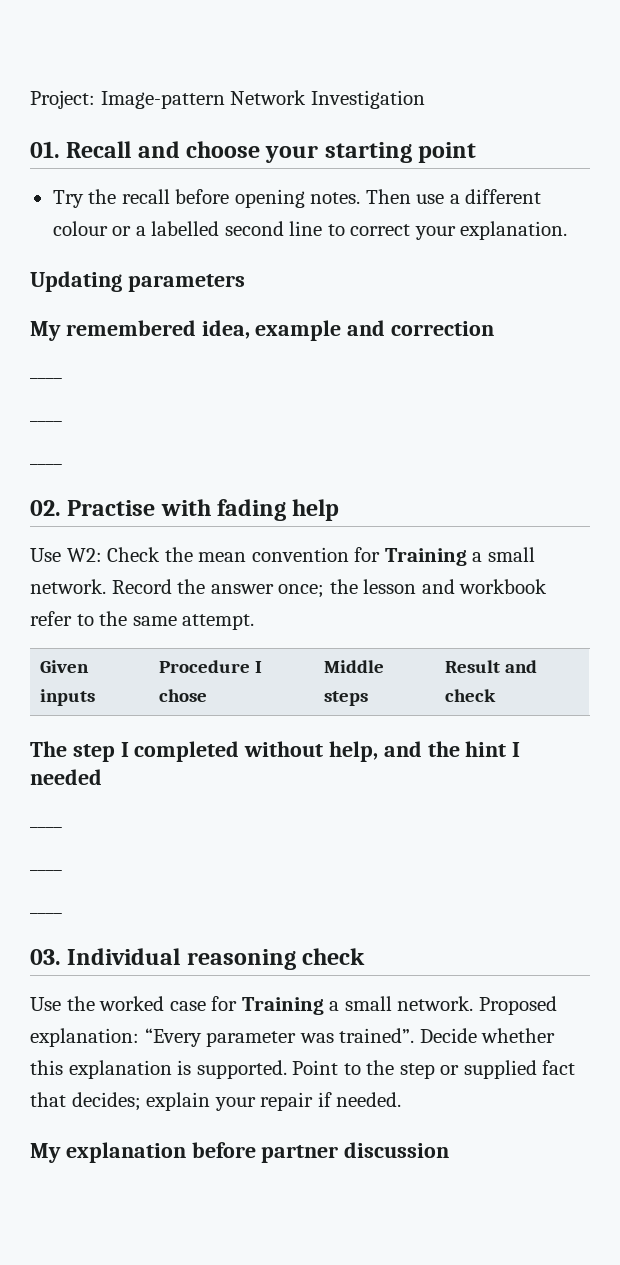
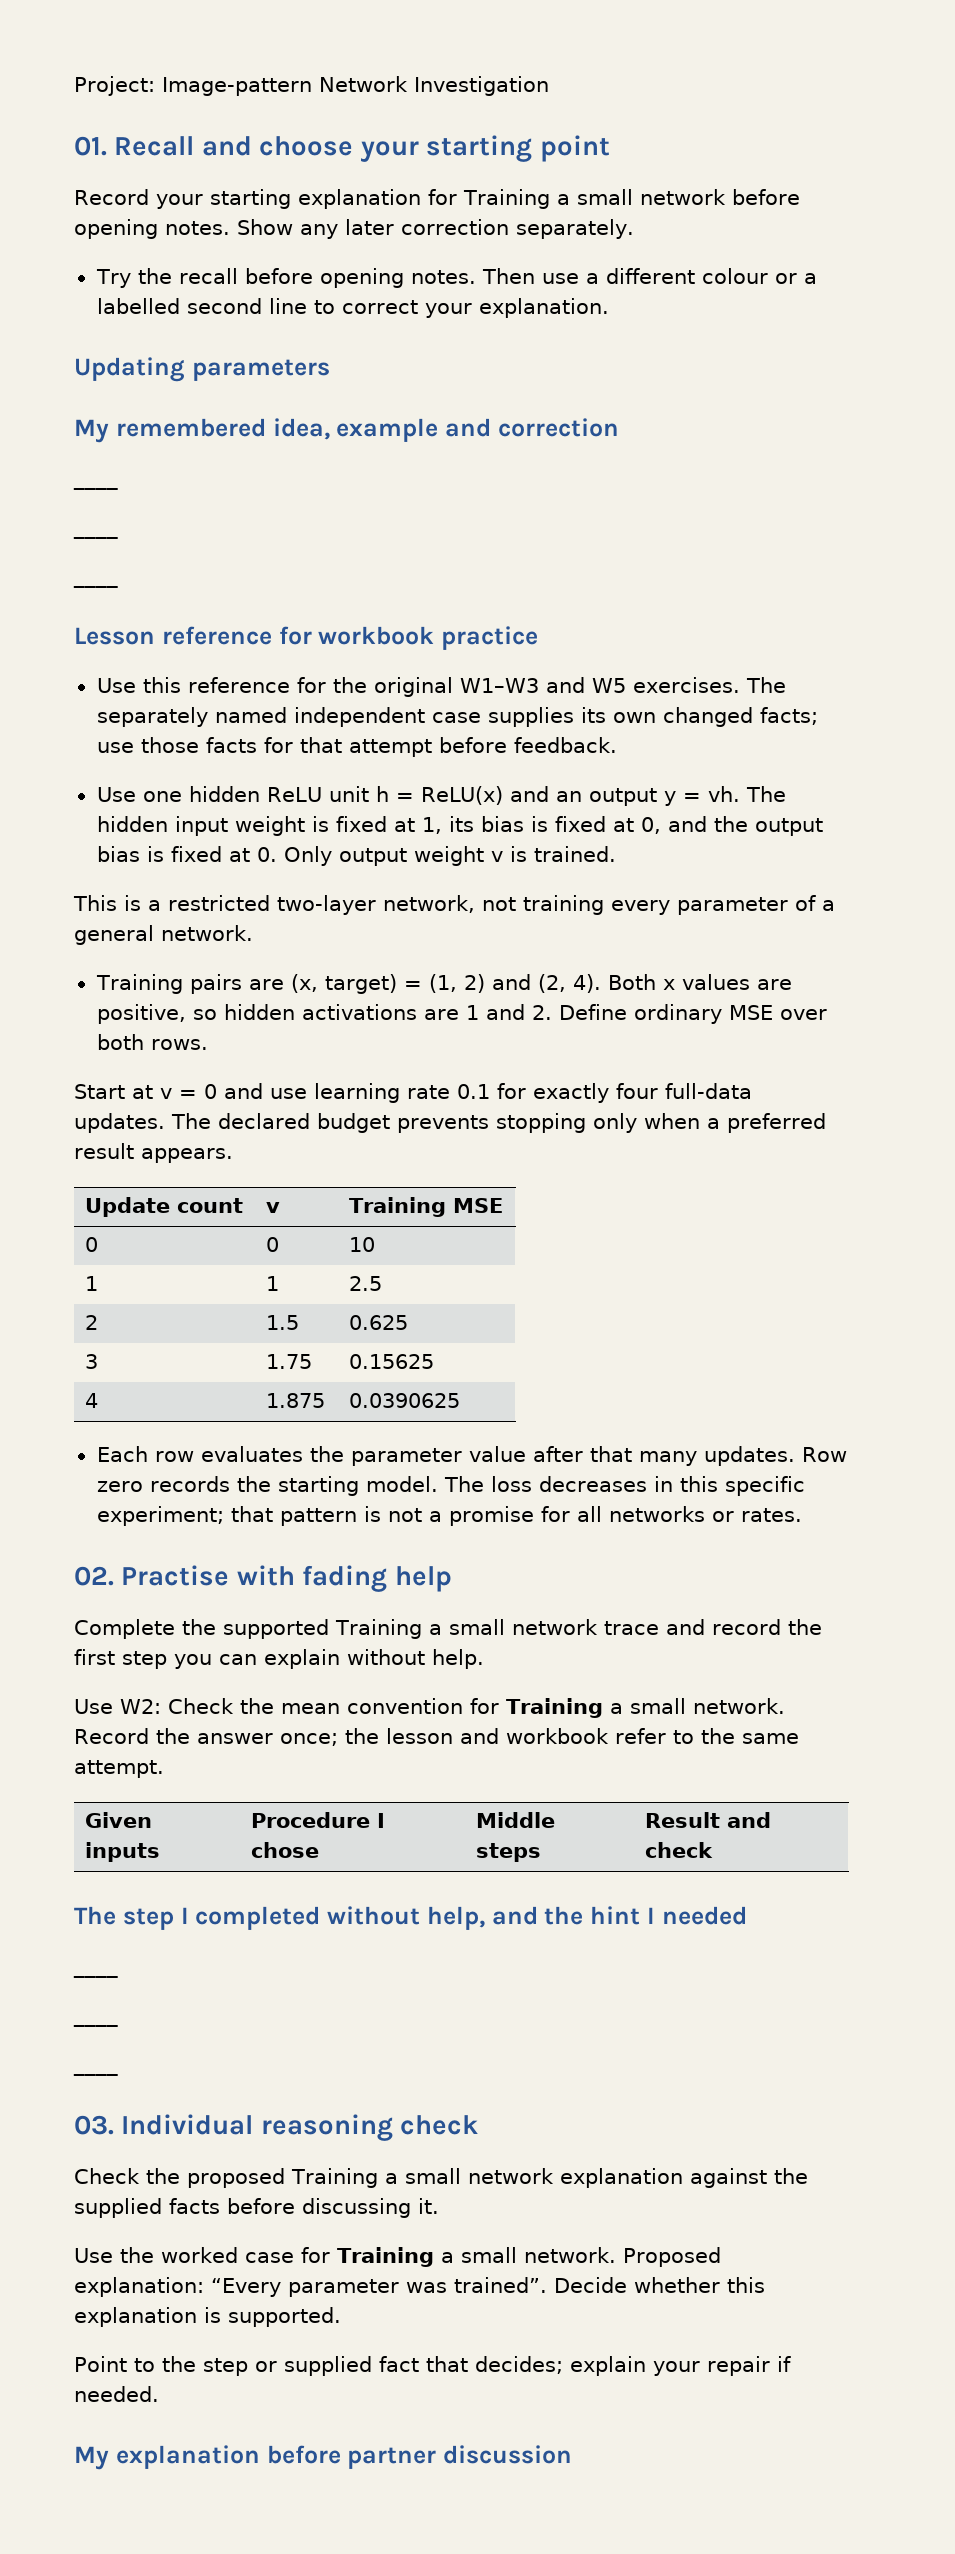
(477, 152) none -> [74,189,800,209] [74,219,634,239] // Record your starting explanation for Training a small network before opening notes. Show any later correction separately.
(62, 464) none -> [74,626,538,650] [96,677,786,697] [96,707,818,727] [96,737,617,757] [96,786,787,806] [96,816,823,836] [96,846,616,866] [73,895,835,915] [74,925,253,945] [95,974,792,994] [96,1004,827,1024] [96,1034,208,1050] [74,1083,752,1103] [74,1113,826,1133] [74,1143,233,1163] [85,1197,244,1217] [266,1202,281,1213] [349,1197,504,1217] [85,1237,99,1252] [266,1237,280,1252] [349,1237,376,1252] [85,1276,99,1291] [266,1276,280,1291] [349,1276,383,1291] [85,1315,99,1330] [266,1315,300,1330] [349,1315,409,1330] [85,1354,99,1369] [266,1354,313,1369] [349,1354,435,1369] [85,1393,99,1408] [266,1393,326,1408] [349,1393,461,1408] [96,1446,847,1466] [96,1476,805,1496] [96,1506,802,1526] // Lesson reference for workbook practice // Use this reference for the original W1–W3 and W5 exercises. The separately named independent case supplies its own changed facts; use those facts for that attempt before feedback. // Use one hidden ReLU unit h = ReLU(x) and an output y = vh. The hidden input weight is fixed at 1, its bias is fixed at 0, and the output bias is fixed at 0. Only output weight v is trained. // This is a restricted two-layer network, not training every parameter of a general network. // Training pairs are (x, target) = (1, 2) and (2, 4). Both x values are positive, so hidden activations are 1 and 2. Define ordinary MSE over both rows. // Start at v = 0 and use learning rate 0.1 for exactly four full-data updates. The declared budget prevents stopping only when a preferred result appears. // Update count | v | Training MSE // 0 | 0 | 10 // 1 | 1 | 2.5 // 2 | 1.5 | 0.625 // 3 | 1.75 | 0.15625 // 4 | 1.875 | 0.0390625 // Each row evaluates the parameter value after that many updates. Row zero records the starting model. The loss decreases in this specific experiment; that pattern is not a promise for all networks or rates.
(340, 510) none -> [74,1619,822,1639] [74,1649,484,1669] // Complete the supported Training a small network trace and record the first step you can explain without help.
(366, 956) none -> [74,2168,808,2188] [74,2198,439,2218] // Check the proposed Training a small network explanation against the supplied facts before discussing it.
(287, 1069) none -> (341, 2317) //

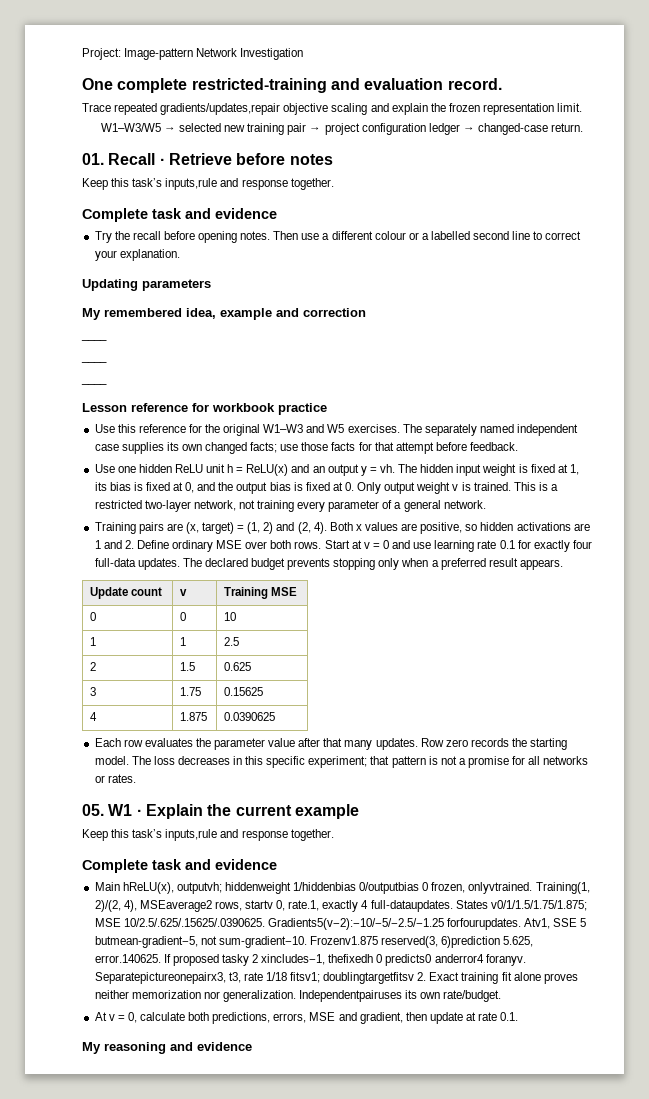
[74,135,610,162] [74,189,800,209] [74,219,634,239] 01. Recall and choose your starting point // Record your starting explanation for Training a small network before opening notes. Show any later correction separately. -> [82,78,502,93] [82,103,583,115] [100,123,584,135] [82,153,333,165] [82,178,334,190] [82,208,277,222] One complete restricted-training and evaluation record. // Trace repeated gradients/updates,repair objective scaling and explain the frozen representation limit. // W1–W3/W5 → selected new training pair → project configuration ledger → changed-case return. // 01. Recall · Retrieve before notes // Keep this task’s inputs,rule and response together. // Complete task and evidence
(616, 854) // -> (511, 486) none
(208, 1044) // -> (322, 545) none
[74,1565,452,1592] [74,1619,822,1639] [74,1649,484,1669] [74,1698,785,1718] [74,1728,799,1746] [74,1760,164,1778] [85,1812,153,1828] [85,1842,161,1862] [251,1812,386,1828] [251,1842,320,1858] [476,1812,556,1828] [476,1843,542,1862] [645,1812,772,1828] [645,1842,714,1858] [74,1906,747,1930] [73,1973,118,1978] [73,2022,118,2027] [73,2071,118,2076] [74,2114,479,2141] [74,2168,808,2188] [74,2198,439,2218] [74,2247,721,2267] [74,2277,765,2297] [74,2307,341,2327] [74,2356,791,2376] [74,2386,159,2402] [74,2445,572,2470] 02. Practise with fading help // Complete the supported Training a small network trace and record the first step you can explain without help. // Use W2: Check the mean convention for Training a small network. Record the answer once; the lesson and workbook refer to the same attempt. // Given inputs | Procedure I chose | Middle steps | Result and check // The step I completed without help, and the hint I needed // ____ // ____ // ____ // 03. Individual reasoning check // Check the proposed Training a small network explanation against the supplied facts before discussing it. // Use the worked case for Training a small network. Proposed explanation: “Every parameter was trained”. Decide whether this explanation is supported. // Point to the step or supplied fact that decides; explain your repair if needed. // My explanation before partner discussion -> [82,804,359,819] [82,829,334,841] [82,859,277,873] [94,882,590,894] [94,900,587,912] [94,918,587,930] [94,936,534,948] [94,954,526,966] [94,972,578,984] [94,990,502,1002] [94,1012,519,1024] [82,1042,252,1054] 05. W1 · Explain the current example // Keep this task’s inputs,rule and response together. // Complete task and evidence // Main hReLU(x), outputvh; hiddenweight 1/hiddenbias 0/outputbias 0 frozen, onlyvtrained. Training(1, 2)/(2, 4), MSEaverage2 rows, startv 0, rate.1, exactly 4 full-dataupdates. States v0/1/1.5/1.75/1.875; MSE 10/2.5/.625/.15625/.0390625. Gradients5(v−2):−10/−5/−2.5/−1.25 forfourupdates. Atv1, SSE 5 butmean-gradient−5, not sum-gradient−10. Frozenv1.875 reserved(3, 6)prediction 5.625, error.140625. If proposed tasky 2 xincludes−1, thefixedh 0 predicts0 anderror4 foranyv. Separatepictureonepairx3, t3, rate 1/18 fitsv1; doublingtargetfitsv 2. Exact training fit alone proves neither memorization nor generalization. Independentpairuses its own rate/budget. // At v = 0, calculate both predictions, errors, MSE and gradient, then update at rate 0.1. // My reasoning and evidence

